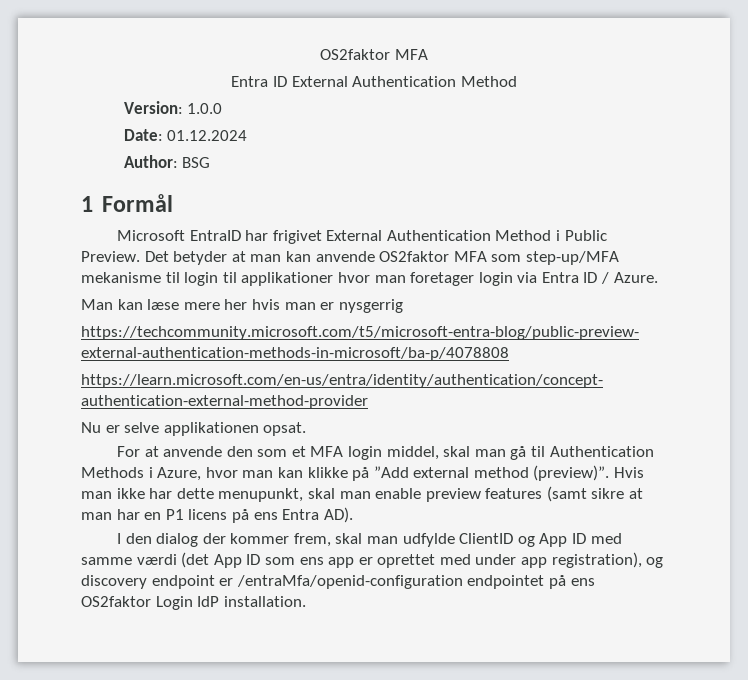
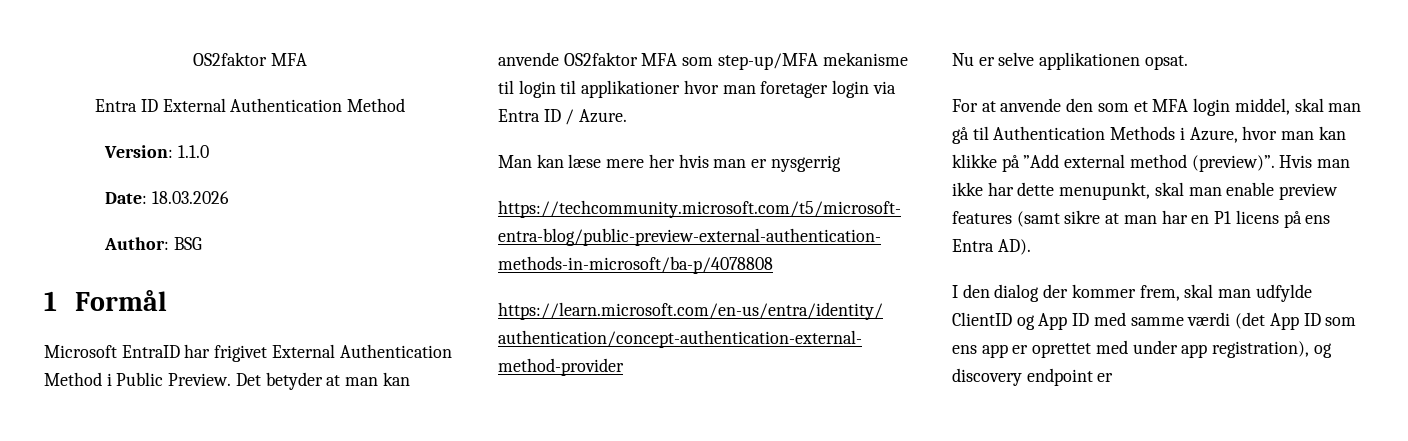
[187,103,223,114] 1.0.0 -> [177,145,209,158] 1.1.0
[167,130,248,141] 01.12.2024 -> [151,191,229,204] 18.03.2026
[236,575,595,589] [81,596,306,610] /entraMfa/openid-configuration endpointet på ens OS2faktor Login IdP installation. -> (1114, 377) none

